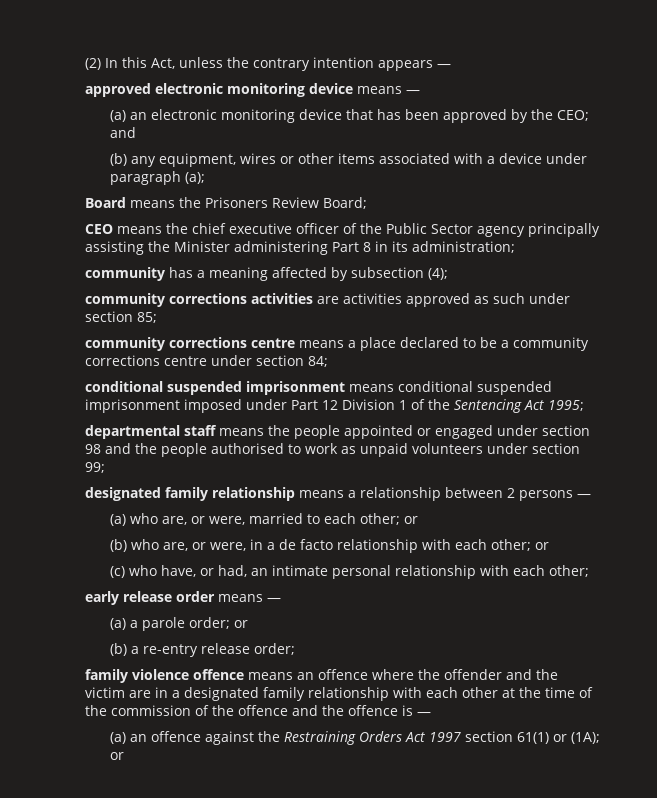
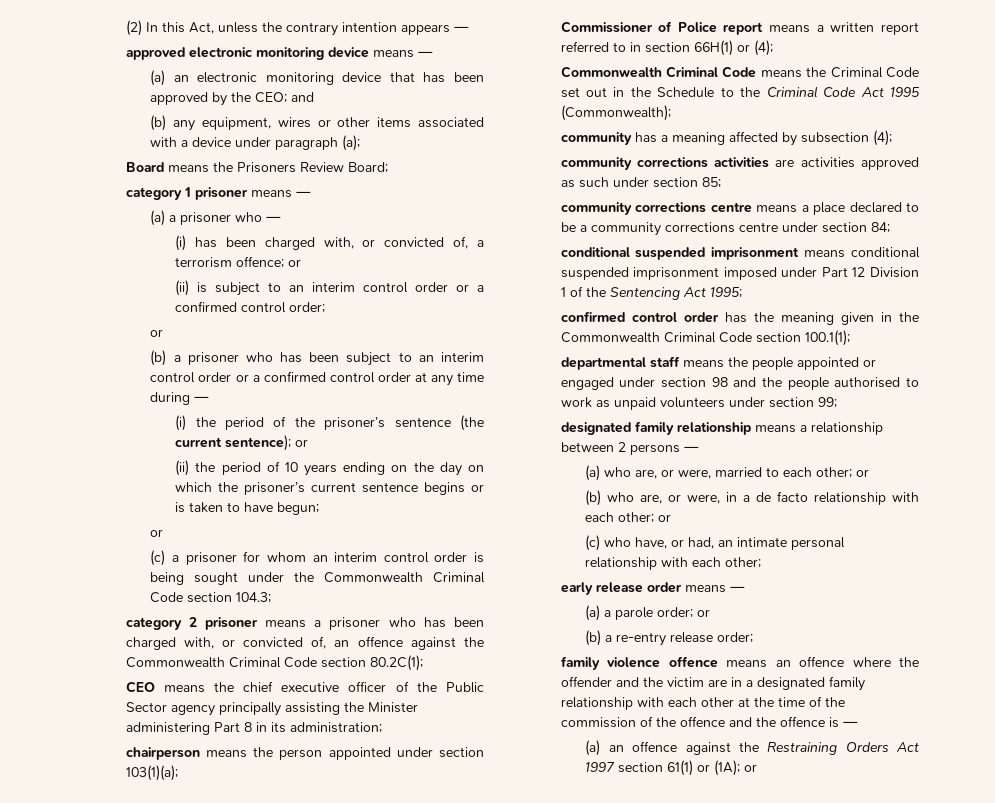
(368, 203) none -> [125,187,311,200] [150,210,282,226] [175,235,484,251] [175,256,302,268] [175,280,484,296] [175,301,326,313] [150,329,164,337] [150,350,484,366] [150,371,484,386] [150,392,210,405] [175,415,485,431] [175,435,309,451] [175,460,485,476] [175,482,484,495] [175,502,320,515] [150,529,164,537] [150,550,484,566] [150,572,486,585] [150,592,272,603] [125,617,484,630] [125,636,484,650] [125,655,423,671] // category 1 prisoner means — // (a) a prisoner who — // (i) has been charged with, or convicted of, a terrorism offence; or // (ii) is subject to an interim control order or a confirmed control order; // or // (b) a prisoner who has been subject to an interim control order or a confirmed control order at any time during — // (i) the period of the prisoner’s sentence (the current sentence); or // (ii) the period of 10 years ending on the day on which the prisoner’s current sentence begins or is taken to have begun; // or // (c) a prisoner for whom an interim control order is being sought under the Commonwealth Criminal Code section 104.3; // category 2 prisoner means a prisoner who has been charged with, or convicted of, an offence against the Commonwealth Criminal Code section 80.2C(1);
(516, 247) none -> [125,747,484,760] [125,765,178,781] [560,21,919,35] [560,40,773,56] [560,66,919,78] [560,86,920,98] [560,105,671,121] // chairperson means the person appointed under section 103(1)(a); // Commissioner of Police report means a written report referred to in section 66H(1) or (4); // Commonwealth Criminal Code means the Criminal Code set out in the Schedule to the Criminal Code Act 1995 (Commonwealth);
(585, 405) none -> [560,311,919,325] [560,330,850,346] // confirmed control order has the meaning given in the Commonwealth Criminal Code section 100.1(1);

